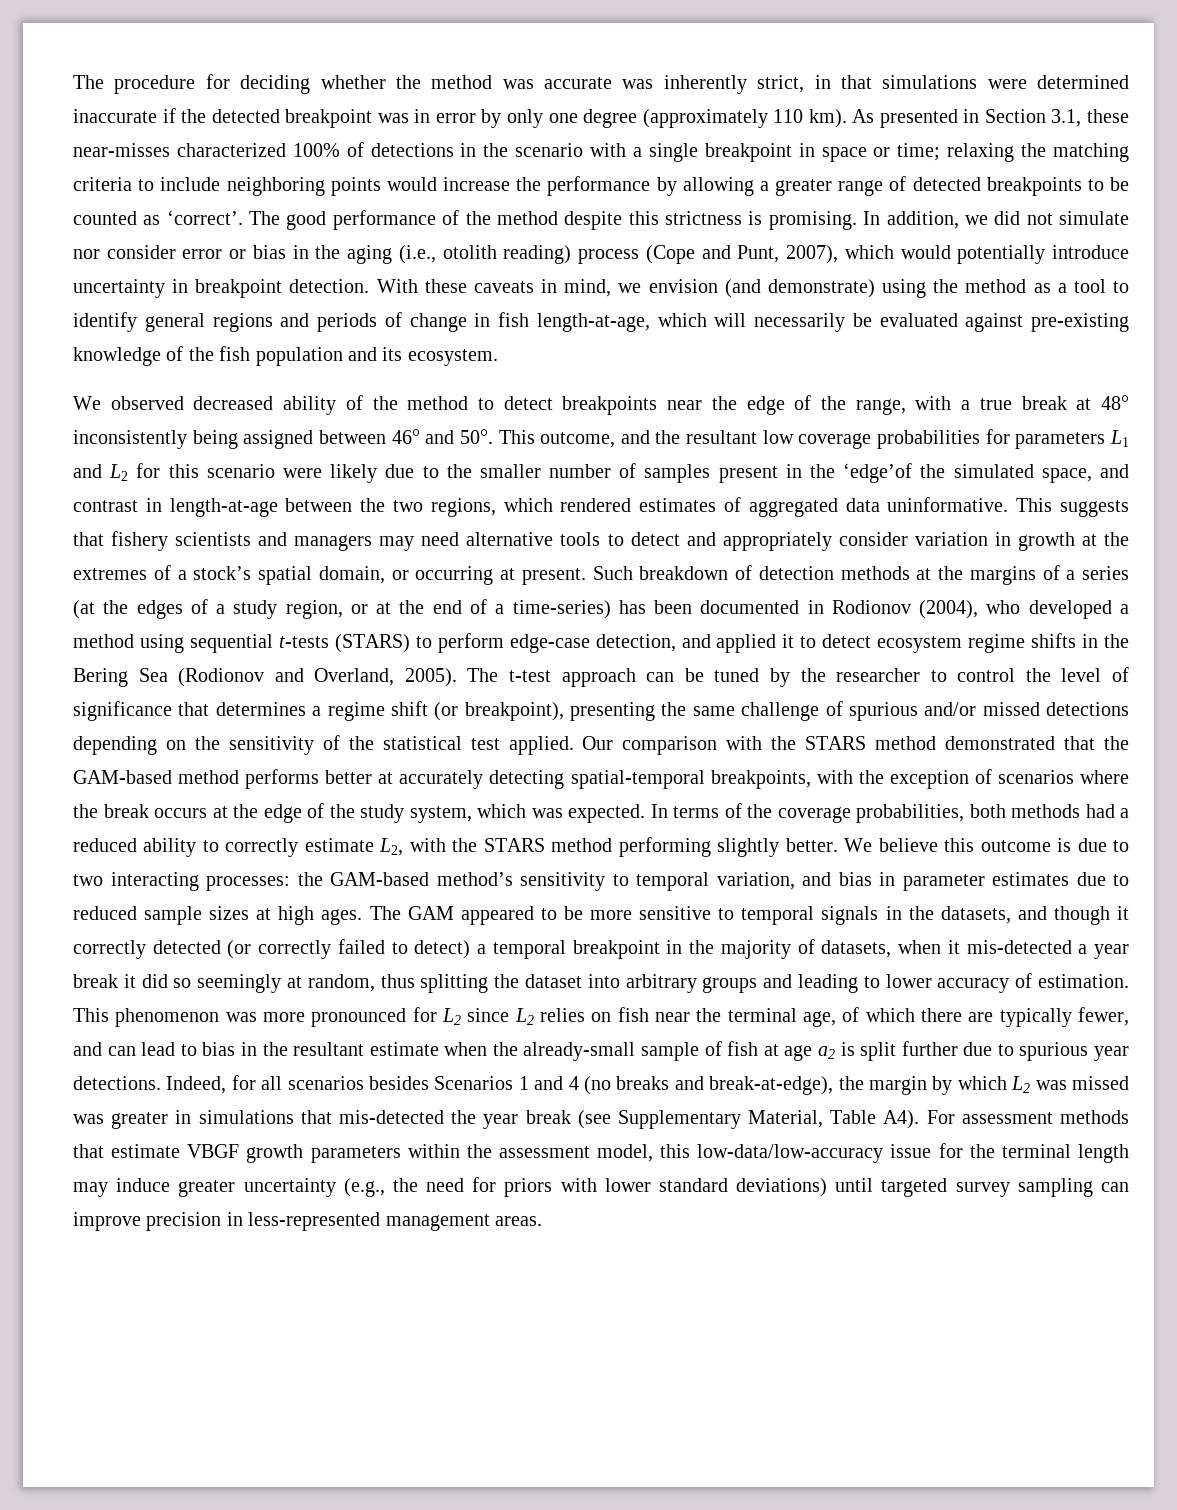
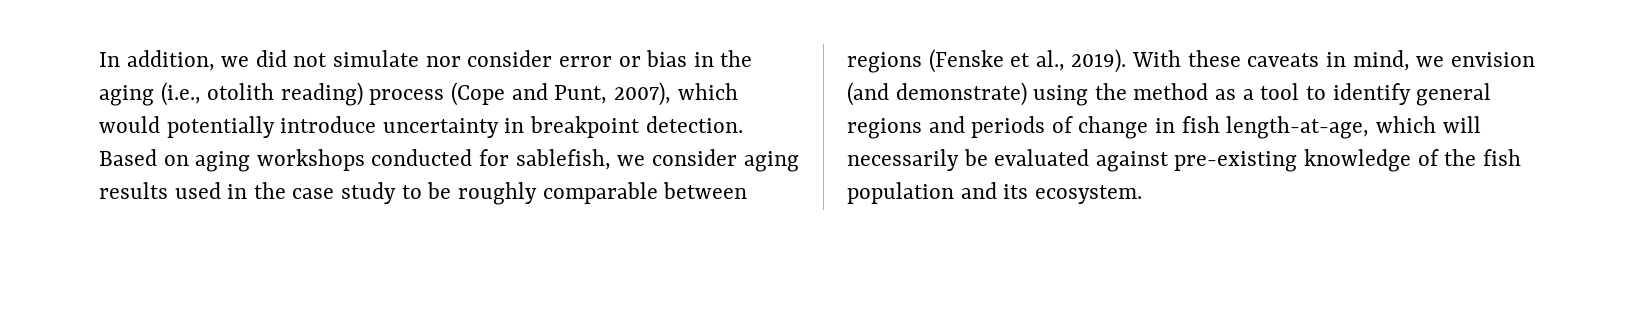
[73,74,1129,94] [73,108,1129,128] [73,142,1130,162] [73,176,1129,196] [73,210,857,230] The procedure for deciding whether the method was accurate was inherently strict, in that simulations were determined inaccurate if the detected breakpoint was in error by only one degree (approximately 110 km). As presented in Section 3.1, these near-misses characterized 100% of detections in the scenario with a single breakpoint in space or time; relaxing the matching criteria to include neighboring points would increase the performance by allowing a greater range of detected breakpoints to be counted as ‘correct’. The good performance of the method despite this strictness is promising. -> (99, 59) none
(370, 286) none -> [99,149,799,172] [99,182,748,205] [847,49,1127,73] Based on aging workshops conducted for sablefish, we consider aging results used in the case study to be roughly comparable between regions (Fenske et al., 2019).
[73,395,1129,415] [73,429,1129,449] [73,463,1129,483] [73,497,1129,517] [73,531,1129,551] [73,565,1129,585] [73,599,1129,619] [73,633,1129,653] [73,667,1129,687] [73,701,1129,721] [73,735,1130,755] [73,769,1129,789] [73,803,1129,823] [73,837,1129,857] [73,872,1129,891] [73,906,1129,925] [73,939,1129,959] [73,973,1129,993] [73,1007,1130,1027] [73,1041,1130,1061] [73,1075,1129,1095] [73,1110,1129,1129] [73,1143,1129,1163] [73,1177,1129,1197] [73,1212,542,1231] // We observed decreased ability of the method to detect breakpoints near the edge of the range, with a true break at 48° inconsistently being assigned between 46° and 50°. This outcome, and the resultant low coverage probabilities for parameters L1 and L2 for this scenario were likely due to the smaller number of samples present in the ‘edge’of the simulated space, and contrast in length-at-age between the two regions, which rendered estimates of aggregated data uninformative. This suggests that fishery scientists and managers may need alternative tools to detect and appropriately consider variation in growth at the extremes of a stock’s spatial domain, or occurring at present. Such breakdown of detection methods at the margins of a series (at the edges of a study region, or at the end of a time-series) has been documented in Rodionov (2004), who developed a method using sequential t-tests (STARS) to perform edge-case detection, and applied it to detect ecosystem regime shifts in the Bering Sea (Rodionov and Overland, 2005). The t-test approach can be tuned by the researcher to control the level of significance that determines a regime shift (or breakpoint), presenting the same challenge of spurious and/or missed detections depending on the sensitivity of the statistical test applied. Our comparison with the STARS method demonstrated that the GAM-based method performs better at accurately detecting spatial-temporal breakpoints, with the exception of scenarios where the break occurs at the edge of the study system, which was expected. In terms of the coverage probabilities, both methods had a reduced ability to correctly estimate L2, with the STARS method performing slightly better. We believe this outcome is due to two interacting processes: the GAM-based method’s sensitivity to temporal variation, and bias in parameter estimates due to reduced sample sizes at high ages. The GAM appeared to be more sensitive to temporal signals in the datasets, and though it correctly detected (or correctly failed to detect) a temporal breakpoint in the majority of datasets, when it mis-detected a year break it did so seemingly at random, thus splitting the dataset into arbitrary groups and leading to lower accuracy of estimation. This phenomenon was more pronounced for L2 since L2 relies on fish near the terminal age, of which there are typically fewer, and can lead to bias in the resultant estimate when the already-small sample of fish at age a2 is split further due to spurious year detections. Indeed, for all scenarios besides Scenarios 1 and 4 (no breaks and break-at-edge), the margin by which L2 was missed was greater in simulations that mis-detected the year break (see Supplementary Material, Table A4). For assessment methods that estimate VBGF growth parameters within the assessment model, this low-data/low-accuracy issue for the terminal length may induce greater uncertainty (e.g., the need for priors with lower standard deviations) until targeted survey sampling can improve precision in less-represented management areas. -> (1142, 194) none

